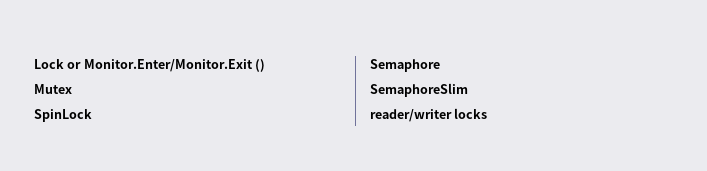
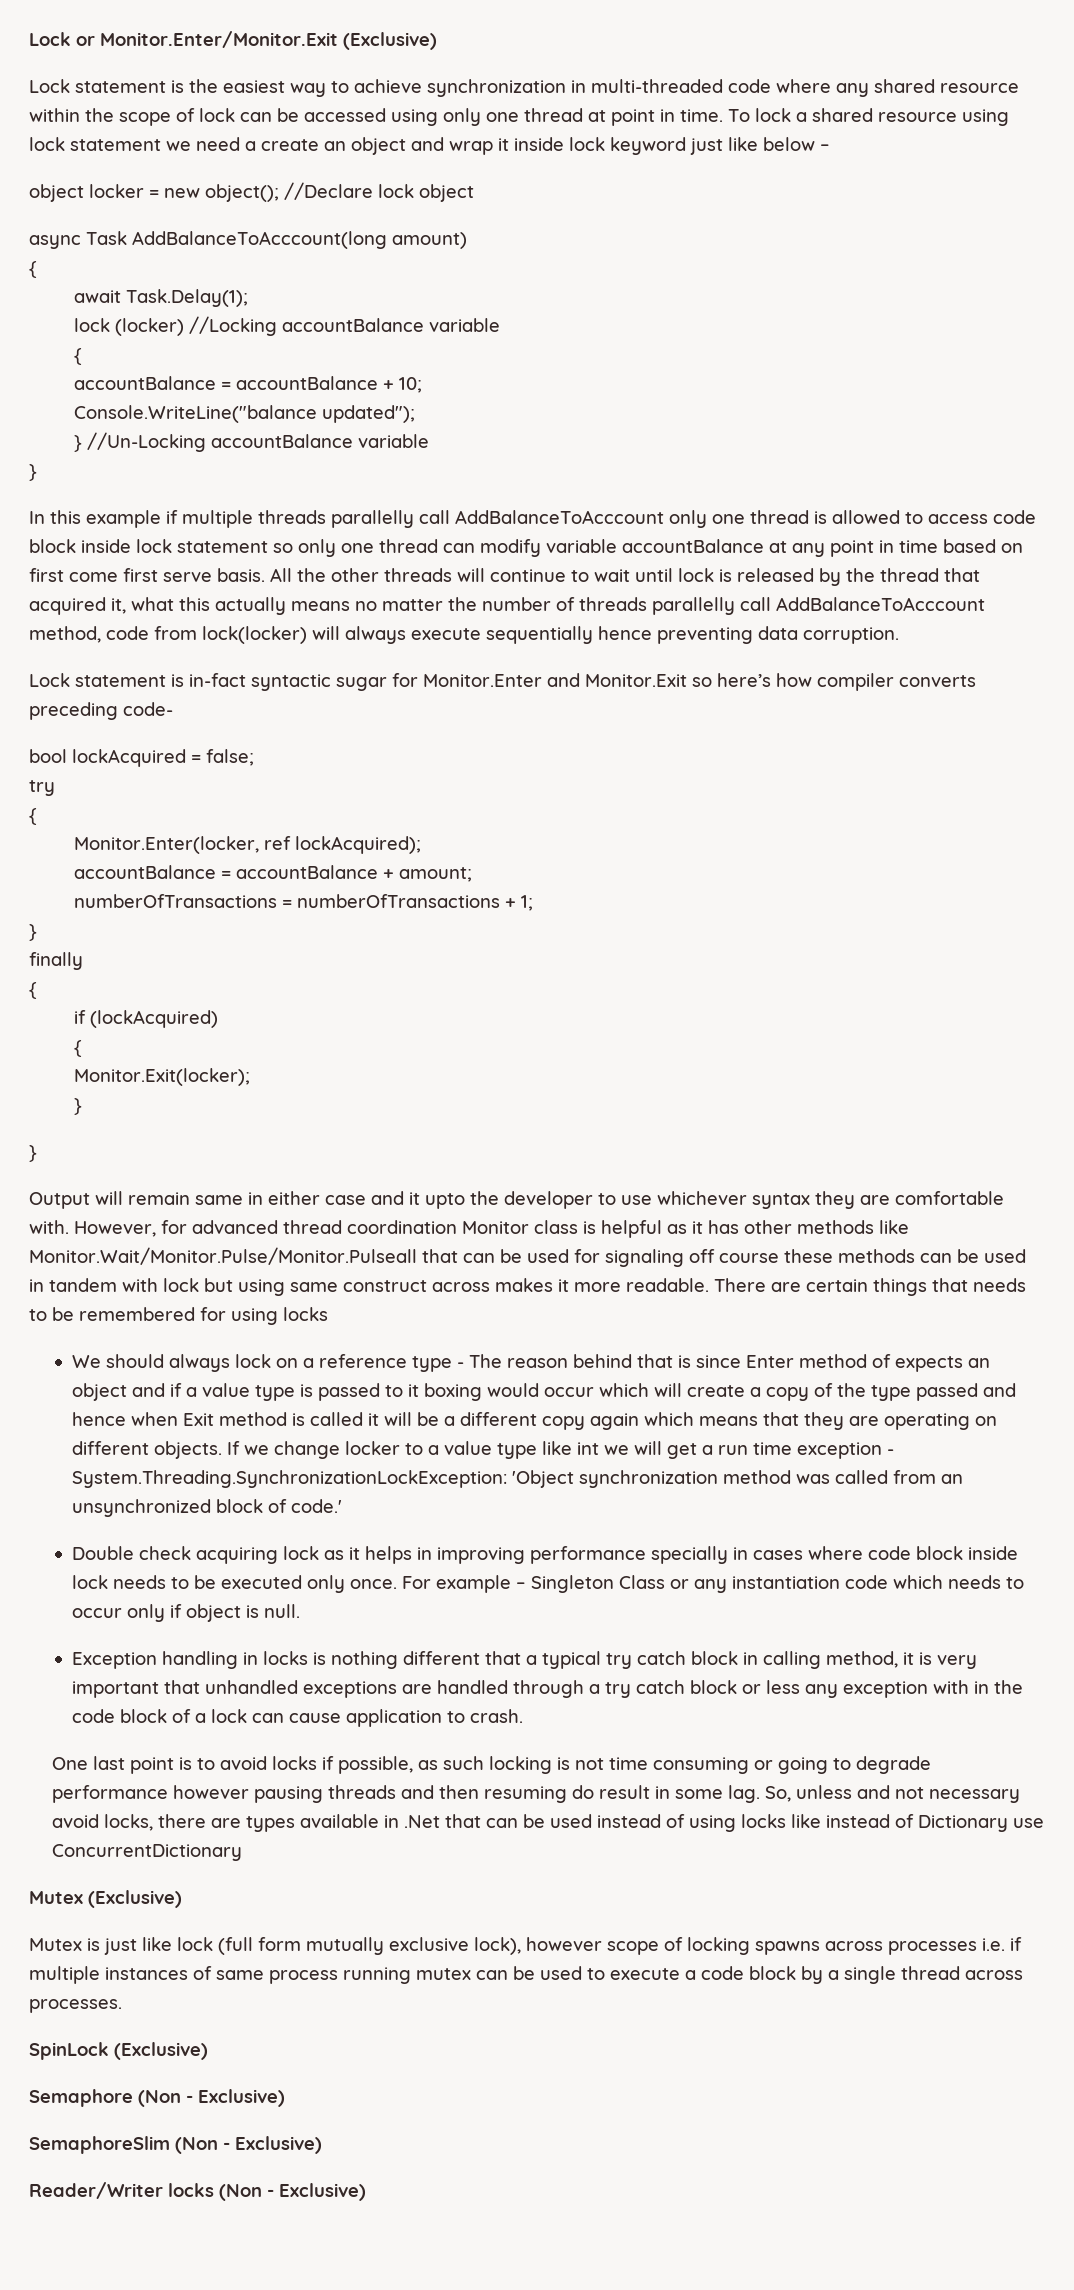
[255,59,266,72] [34,84,72,94] () // Mutex -> [343,32,437,50] [29,79,1019,97] [29,108,1009,126] [29,137,830,155] [29,182,474,202] [29,231,467,249] [29,261,37,278] [74,289,249,307] [74,316,501,336] [74,348,83,365] [74,376,423,393] [74,405,416,423] [74,432,430,452] [29,464,37,481] [29,510,1036,528] [29,539,1023,557] [29,568,980,586] [29,597,985,615] [29,626,899,644] [29,673,976,691] [29,702,173,720] [29,749,254,767] [29,780,55,796] [29,808,37,825] [74,836,422,854] [74,865,473,882] [74,894,534,911] [29,924,37,941] [29,952,83,970] [29,982,37,999] [74,1010,219,1028] [74,1040,83,1057] [74,1068,251,1086] [74,1098,83,1115] [29,1145,37,1162] [29,1191,1004,1209] [29,1220,909,1238] [29,1247,1026,1267] [29,1278,1026,1296] [29,1307,328,1325] [71,1354,990,1372] [71,1383,1016,1401] [71,1412,997,1430] [71,1441,894,1459] [71,1470,963,1488] [71,1499,342,1517] [71,1546,1018,1564] [71,1575,1024,1593] [71,1604,300,1622] [71,1651,977,1669] [71,1680,1023,1698] [71,1709,523,1727] [51,1756,931,1774] [51,1785,1020,1803] [51,1814,1044,1832] [51,1844,242,1861] [29,1890,182,1908] [29,1937,1022,1955] [29,1966,1023,1984] [29,1999,122,2013] (Exclusive) // Lock statement is the easiest way to achieve synchronization in multi-threaded code where any shared resource within the scope of lock can be accessed using only one thread at point in time. To lock a shared resource using lock statement we need a create an object and wrap it inside lock keyword just like below – // object locker = new object(); //Declare lock object // async Task AddBalanceToAcccount(long amount) // { // await Task.Delay(1); // lock (locker) //Locking accountBalance variable // { // accountBalance = accountBalance + 10; // Console.WriteLine("balance updated"); // } //Un-Locking accountBalance variable // } // In this example if multiple threads parallelly call AddBalanceToAcccount only one thread is allowed to access code block inside lock statement so only one thread can modify variable accountBalance at any point in time based on first come first serve basis. All the other threads will continue to wait until lock is released by the thread that acquired it, what this actually means no matter the number of threads parallelly call AddBalanceToAcccount method, code from lock(locker) will always execute sequentially hence preventing data corruption. // Lock statement is in-fact syntactic sugar for Monitor.Enter and Monitor.Exit so here’s how compiler converts preceding code- // bool lockAcquired = false; // try // { // Monitor.Enter(locker, ref lockAcquired); // accountBalance = accountBalance + amount; // numberOfTransactions = numberOfTransactions + 1; // } // finally // { // if (lockAcquired) // { // Monitor.Exit(locker); // } // } // Output will remain same in either case and it upto the developer to use whichever syntax they are comfortable with. However, for advanced thread coordination Monitor class is helpful as it has other methods like Monitor.Wait/Monitor.Pulse/Monitor.Pulseall that can be used for signaling off course these methods can be used in tandem with lock but using same construct across makes it more readable. There are certain things that needs to be remembered for using locks // We should always lock on a reference type - The reason behind that is since Enter method of expects an object and if a value type is passed to it boxing would occur which will create a copy of the type passed and hence when Exit method is called it will be a different copy again which means that they are operating on different objects. If we change locker to a value type like int we will get a run time exception - System.Threading.SynchronizationLockException: 'Object synchronization method was called from an unsynchronized block of code.' // Double check acquiring lock as it helps in improving performance specially in cases where code block inside lock needs to be executed only once. For example – Singleton Class or any instantiation code which needs to occur only if object is null. // Exception handling in locks is nothing different that a typical try catch block in calling method, it is very important that unhandled exceptions are handled through a try catch block or less any exception with in the code block of a lock can cause application to crash. // One last point is to avoid locks if possible, as such locking is not time consuming or going to degrade performance however pausing threads and then resuming do result in some lag. So, unless and not necessary avoid locks, there are types available in .Net that can be used instead of using locks like instead of Dictionary use ConcurrentDictionary // Mutex (Exclusive) // Mutex is just like lock (full form mutually exclusive lock), however scope of locking spawns across processes i.e. if multiple instances of same process running mutex can be used to execute a code block by a single thread across processes.
(92, 115) none -> [114,2042,208,2060] (Exclusive)
[370,83,468,97] [370,108,488,122] // SemaphoreSlim // reader/writer locks -> [138,2089,285,2107] [29,2136,322,2154] [29,2182,366,2201] (Non - Exclusive) // SemaphoreSlim (Non - Exclusive) // Reader/Writer locks (Non - Exclusive)

